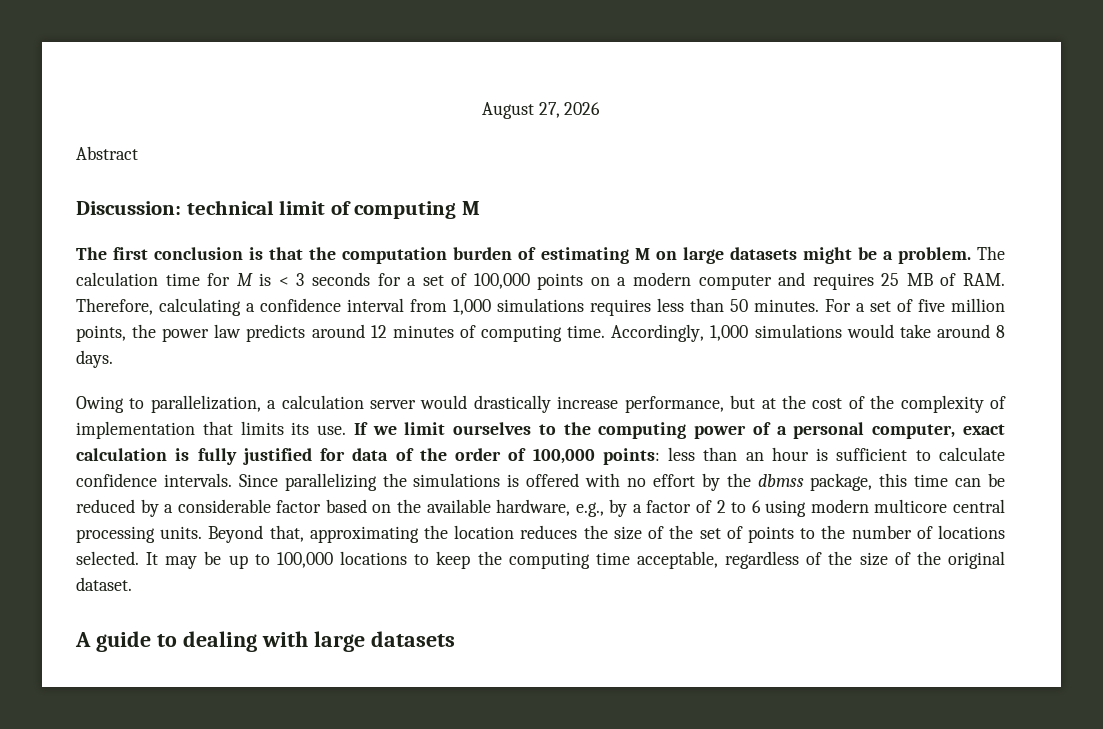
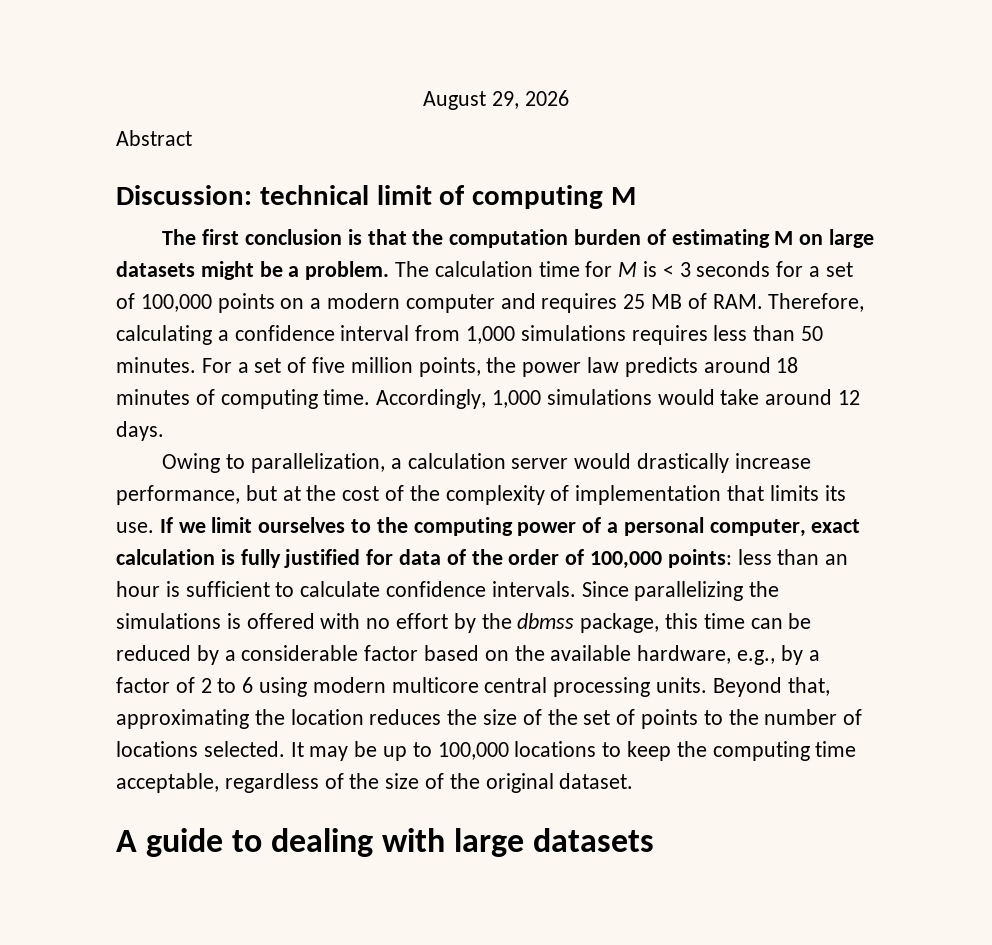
[538,102,560,118] 27, -> [492,91,519,109] 29,
[370,325,387,338] 12 -> [776,357,799,373] 18
[996,325,1006,338] 8 -> [838,390,861,405] 12

